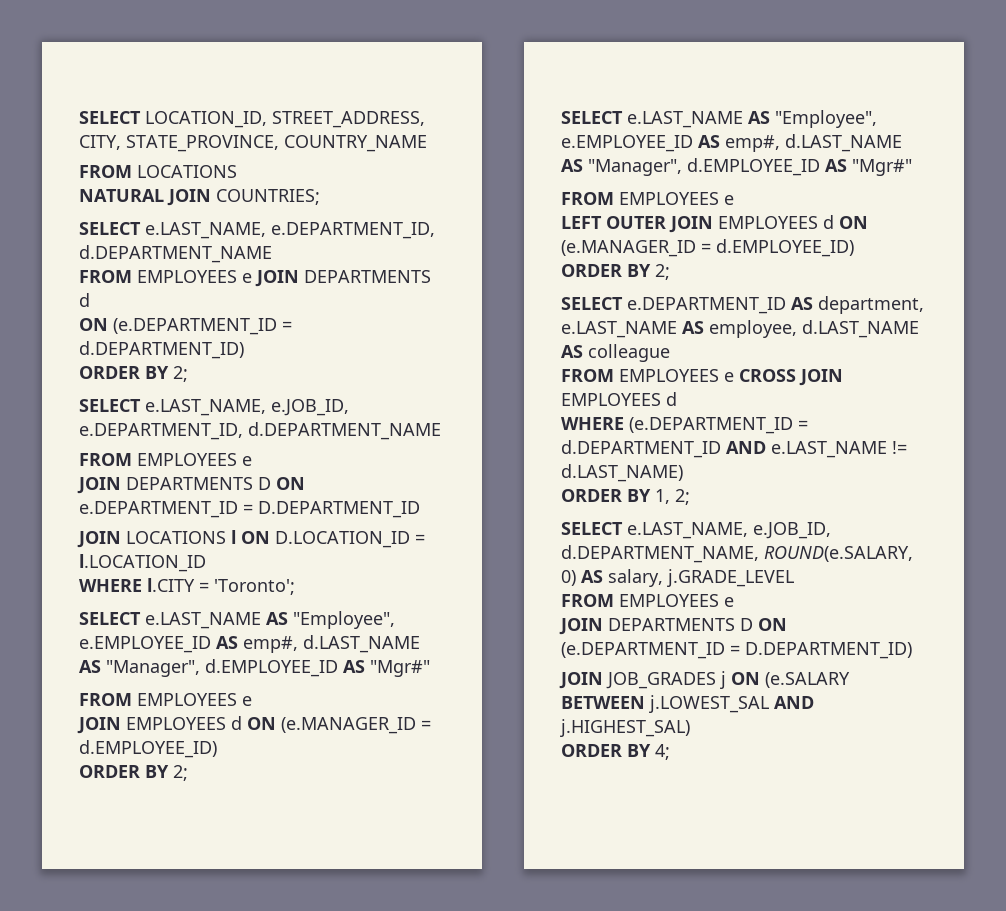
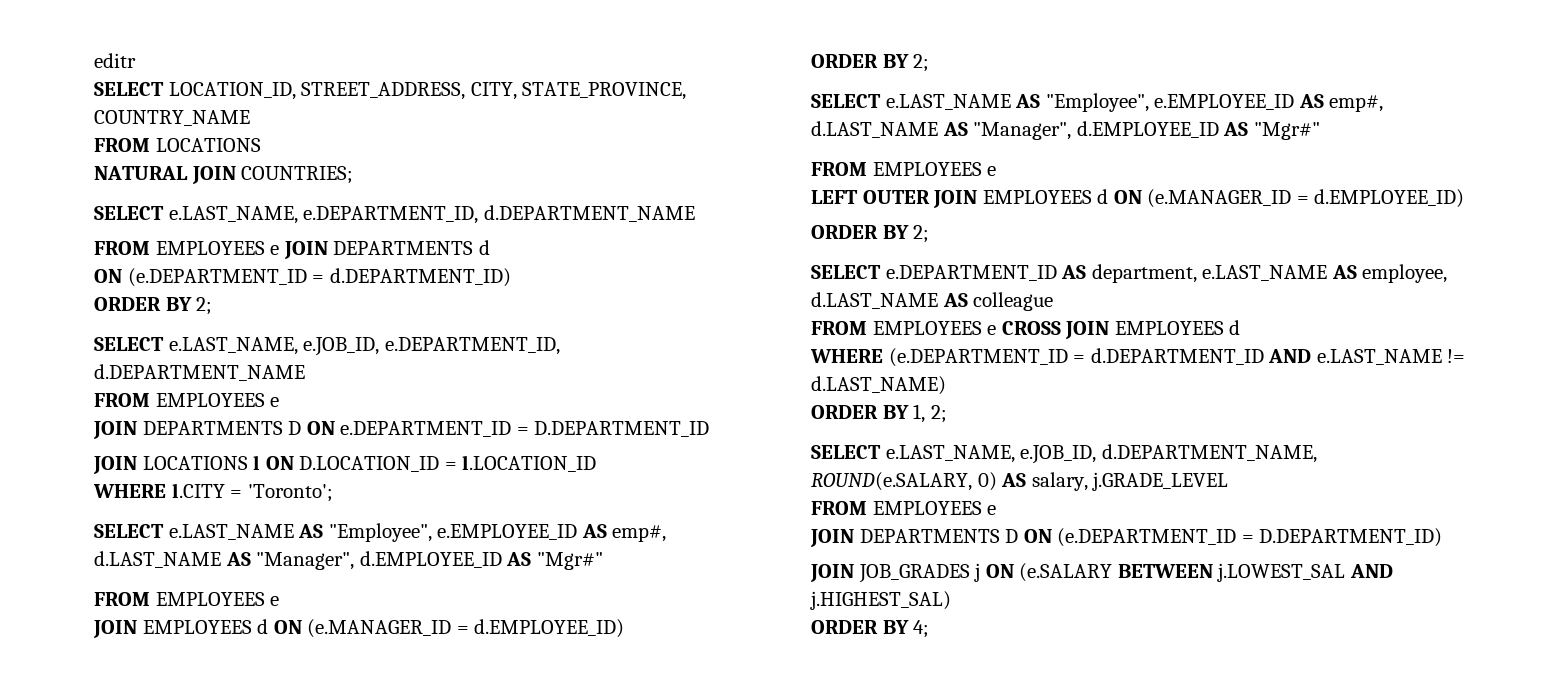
(79, 117) none -> [94,53,136,68] editr //

